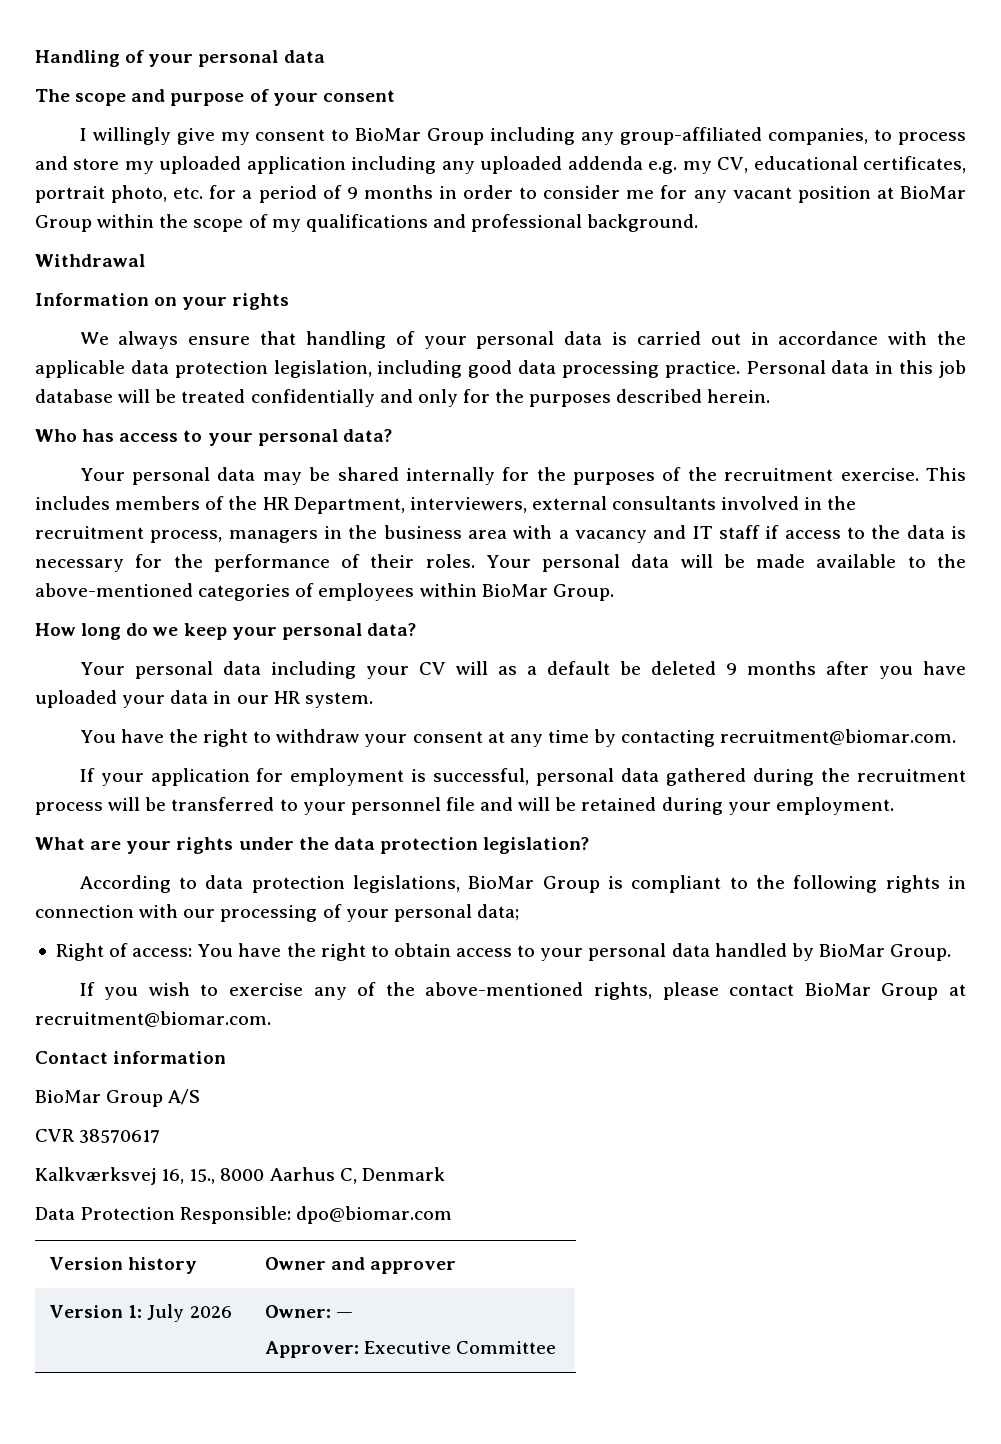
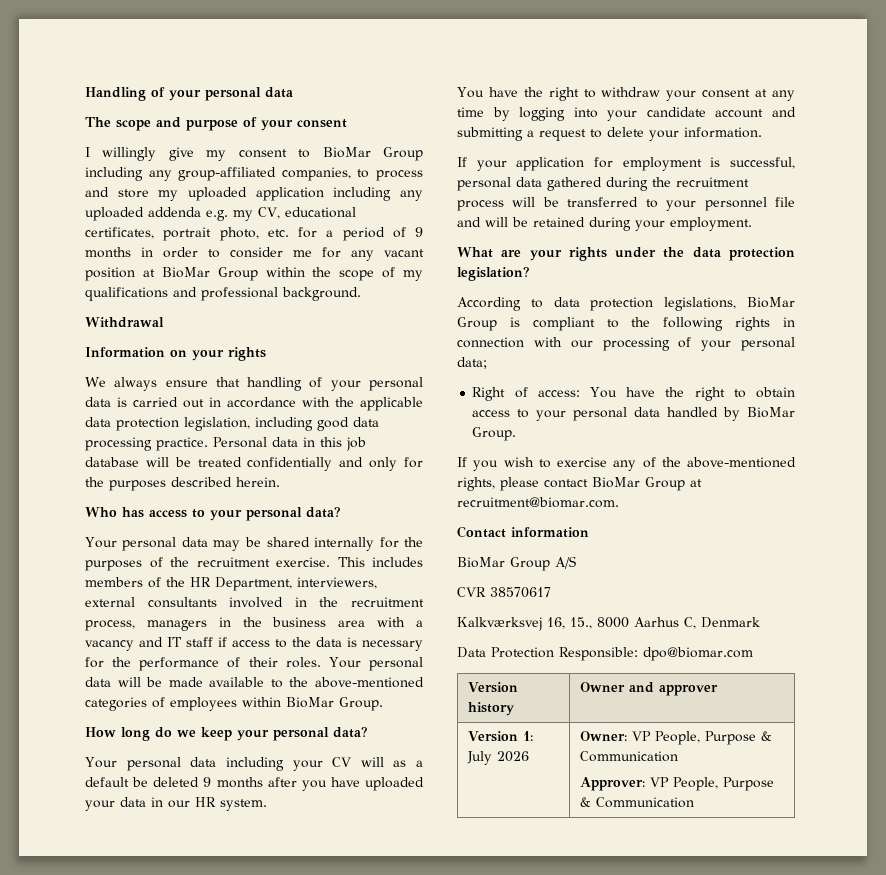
[621,729,957,747] contacting recruitment@biomar.com. -> [519,107,796,121] [457,127,762,141] logging into your candidate account and submitting a request to delete your information.
[336,1312,354,1318] [265,1341,557,1358] — // Approver: Executive Committee -> [631,731,772,745] [579,751,678,762] [579,777,774,791] [579,797,694,808] VP People, Purpose & Communication // Approver: VP People, Purpose & Communication

